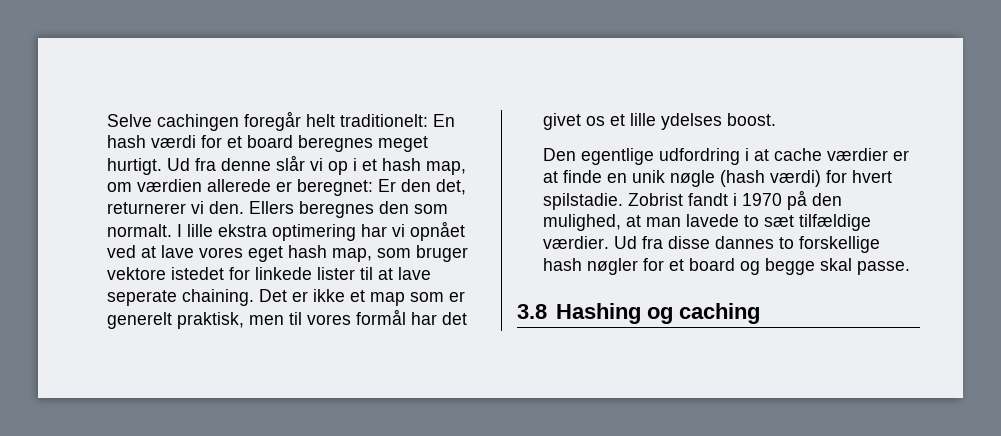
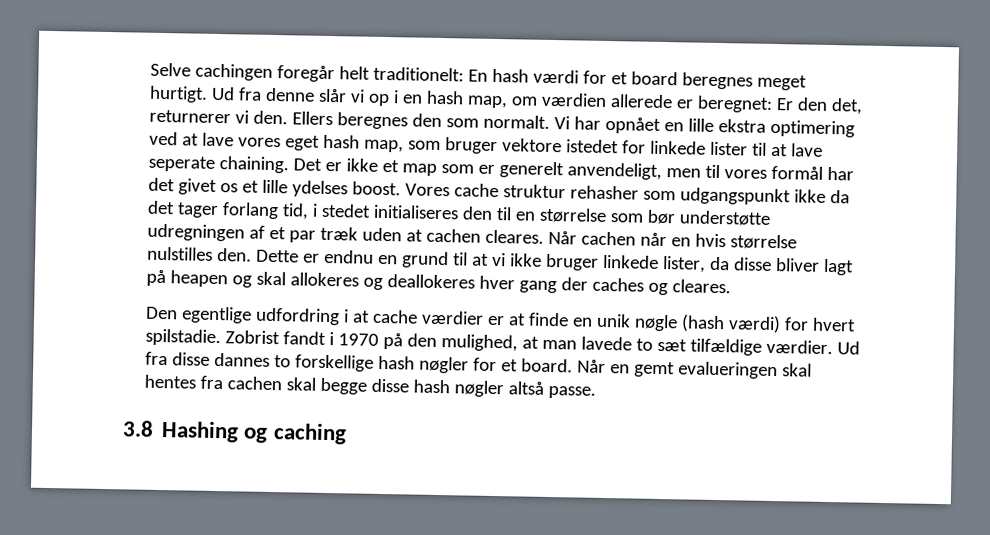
[362,159,378,171] et -> [402,94,424,104] en
[177,221,466,241] I lille ekstra optimering har vi opnået -> [554,116,856,138] Vi har opnået en lille ekstra optimering
[177,312,245,329] praktisk, -> [567,162,663,180] anvendeligt,
(777, 119) none -> [405,183,851,206] [147,200,772,226] [147,223,798,250] [147,246,855,276] [146,269,732,296] Vores cache struktur rehasher som udgangspunkt ikke da det tager forlang tid, i stedet initialiseres den til en størrelse som bør understøtte udregningen af et par træk uden at cachen cleares. Når cachen når en hvis størrelse nulstilles den. Dette er endnu en grund til at vi ikke bruger linkede lister, da disse bliver lagt på heapen og skal allokeres og deallokeres hver gang der caches og cleares.
[689,258,853,275] board og begge skal -> [521,358,813,380] [144,374,545,398] board. Når en gemt evalueringen skal hentes fra cachen skal begge disse hash nøgler altså

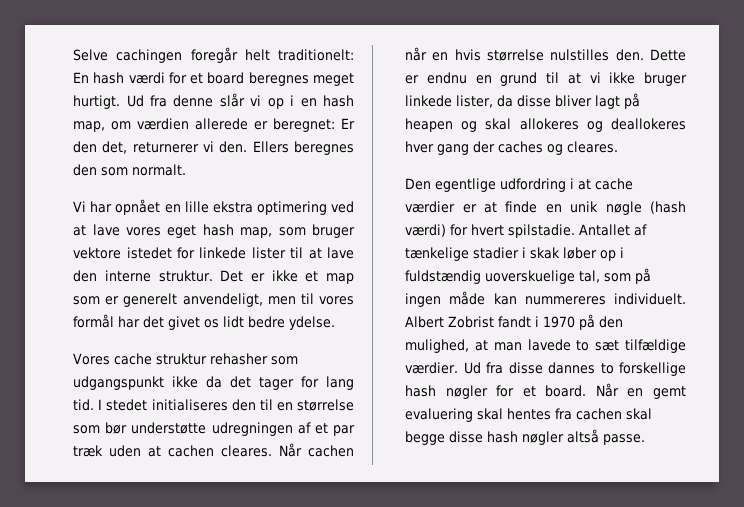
(551, 121) none -> (187, 170) //
[148,155,290,174] seperate chaining. -> [73,270,213,282] den interne struktur.
[242,179,402,198] et lille ydelses boost. -> [223,316,336,330] lidt bedre ydelse. //
[222,202,319,220] forlang tid, i -> [301,376,354,390] [73,399,103,411] for lang tid. I
(222, 337) none -> [579,224,648,236] [405,247,625,261] [405,268,652,284] [405,291,686,307] [405,316,445,328] Antallet af tænkelige stadier i skak løber op i fuldstændig uoverskuelige tal, som på ingen måde kan nummereres individuelt. Albert
[678,361,779,380] evalueringen -> [405,408,474,422] evaluering
[122,420,347,445] // 3.8 Hashing og caching -> (646, 439) none

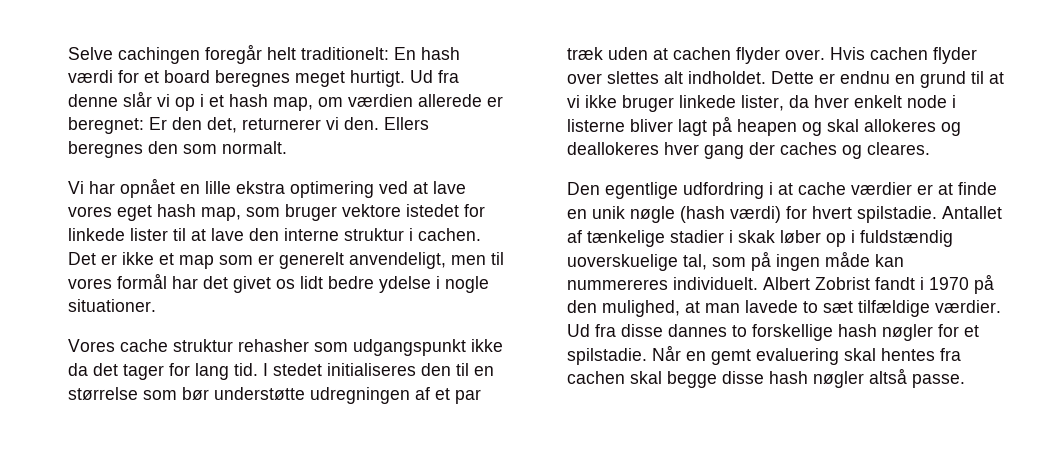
[300,98,317,107] en -> [209,95,225,107] et
[158,270,213,282] struktur. -> [344,228,482,241] struktur i cachen.
[289,316,336,330] ydelse. -> [379,276,490,293] [68,299,157,312] ydelse i nogle situationer.
[221,443,354,457] [405,47,644,61] cleares. Når cachen når en hvis størrelse nulstilles den. -> [736,47,978,64] [567,71,767,84] flyder over. Hvis cachen flyder over slettes alt indholdet.
[517,95,552,107] disse -> [814,95,957,108] [567,119,626,132] hver enkelt node i listerne
[545,385,587,397] board. -> [567,348,648,365] spilstadie.

